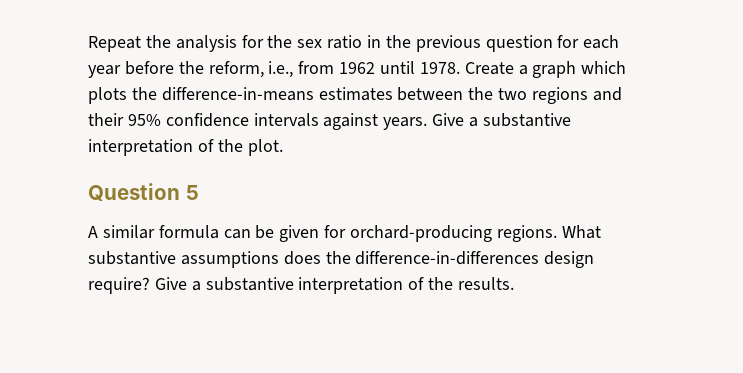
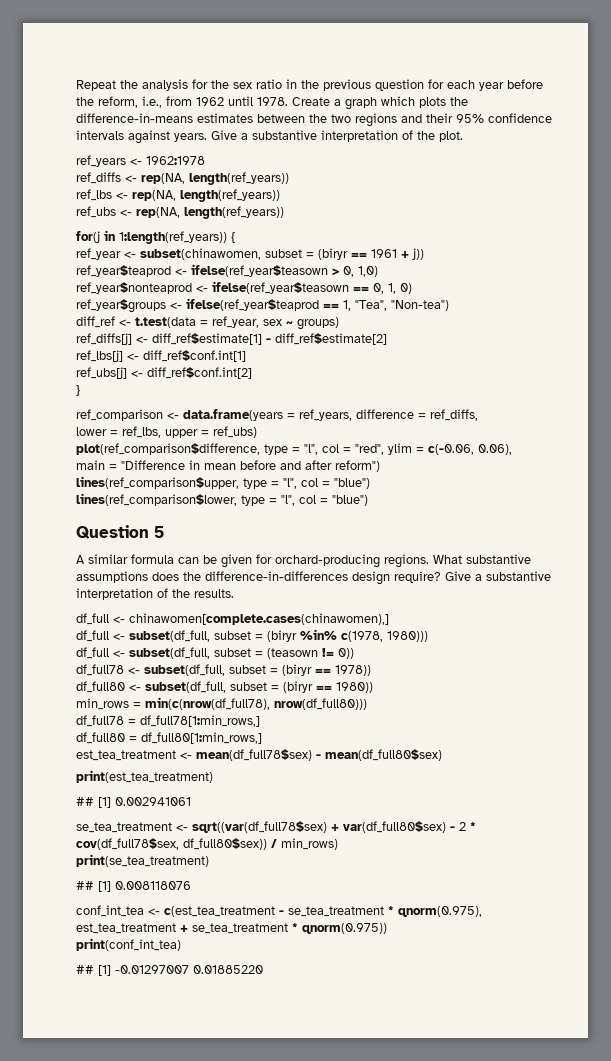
(283, 147) none -> [76,155,205,167] [76,172,289,185] [76,189,280,202] [76,206,284,219] [76,230,235,244] [76,248,424,260] [76,264,378,277] [76,281,412,294] [76,298,449,313] [76,316,339,330] [76,333,387,345] [76,350,246,362] [76,367,252,379] [76,385,80,396] [76,409,478,421] [76,426,257,438] [76,443,512,455] [76,460,380,472] [76,476,370,489] [76,493,368,506] // ref_years <- 1962:1978 // ref_diffs <- rep(NA, length(ref_years)) // ref_lbs <- rep(NA, length(ref_years)) // ref_ubs <- rep(NA, length(ref_years)) // for(j in 1:length(ref_years)) { // ref_year <- subset(chinawomen, subset = (biryr == 1961 + j)) // ref_year$teaprod <- ifelse(ref_year$teasown > 0, 1,0) // ref_year$nonteaprod <- ifelse(ref_year$teasown == 0, 1, 0) // ref_year$groups <- ifelse(ref_year$teaprod == 1, "Tea", "Non-tea") // diff_ref <- t.test(data = ref_year, sex ~ groups) // ref_diffs[j] <- diff_ref$estimate[1] - diff_ref$estimate[2] // ref_lbs[j] <- diff_ref$conf.int[1] // ref_ubs[j] <- diff_ref$conf.int[2] // } // ref_comparison <- data.frame(years = ref_years, difference = ref_diffs, // lower = ref_lbs, upper = ref_ubs) // plot(ref_comparison$difference, type = "l", col = "red", ylim = c(-0.06, 0.06), // main = "Difference in mean before and after reform") // lines(ref_comparison$upper, type = "l", col = "blue") // lines(ref_comparison$lower, type = "l", col = "blue")
(515, 283) none -> [76,613,389,625] [76,629,428,642] [76,647,354,659] [76,664,371,676] [76,681,373,693] [76,697,367,710] [76,715,260,727] [76,732,262,744] [76,749,442,761] [76,770,213,783] [76,797,191,808] [76,821,476,833] [76,838,338,850] [76,854,209,867] [76,881,191,892] [76,905,482,917] [76,923,387,934] [76,938,181,951] [76,965,263,976] // df_full <- chinawomen[complete.cases(chinawomen),] // df_full <- subset(df_full, subset = (biryr %in% c(1978, 1980))) // df_full <- subset(df_full, subset = (teasown != 0)) // df_full78 <- subset(df_full, subset = (biryr == 1978)) // df_full80 <- subset(df_full, subset = (biryr == 1980)) // min_rows = min(c(nrow(df_full78), nrow(df_full80))) // df_full78 = df_full78[1:min_rows,] // df_full80 = df_full80[1:min_rows,] // est_tea_treatment <- mean(df_full78$sex) - mean(df_full80$sex) // print(est_tea_treatment) // ## [1] 0.002941061 // se_tea_treatment <- sqrt((var(df_full78$sex) + var(df_full80$sex) - 2 * cov(df_full78$sex, df_full80$sex)) / min_rows) // print(se_tea_treatment) // ## [1] 0.008118076 // conf_int_tea <- c(est_tea_treatment - se_tea_treatment * qnorm(0.975), est_tea_treatment + se_tea_treatment * qnorm(0.975)) // print(conf_int_tea) // ## [1] -0.01297007 0.01885220

